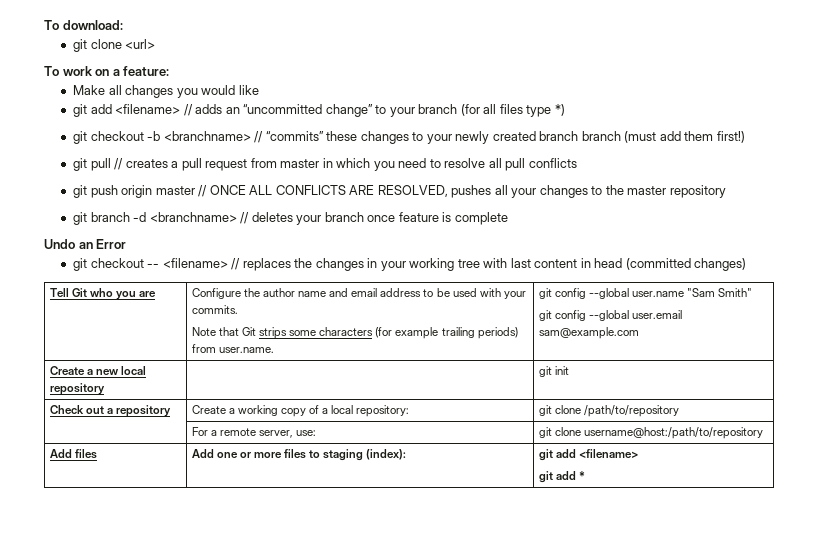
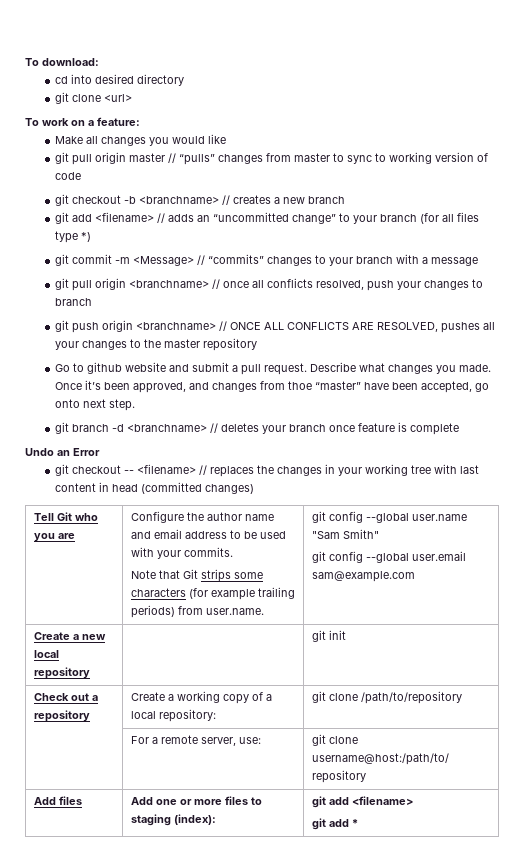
(123, 25) none -> [54,74,184,86] // cd into desired directory
(259, 90) none -> [54,152,488,165] [54,172,81,180] [54,194,345,206] // git pull origin master // “pulls” changes from master to sync to working version of code // git checkout -b <branchname> // creates a new branch
[90,131,251,141] checkout -b <branchname> -> [71,254,194,266] commit -m <Message>
[326,131,358,141] these -> (264, 259) none
[455,131,745,144] [73,158,577,171] newly created branch branch (must add them first!) // git pull // creates a pull request from master in which you need to resolve all pull conflicts -> [355,254,478,266] [54,278,483,291] [54,298,92,306] branch with a message // git pull origin <branchname> // once all conflicts resolved, push your changes to branch
[155,186,195,195] master -> [135,322,216,330] <branchname>
(726, 191) none -> [54,362,491,375] [54,380,489,393] [54,399,135,411] // Go to github website and submit a pull request. Describe what changes you made. Once it’s been approved, and changes from thoe “master” have been accepted, go onto next step.

